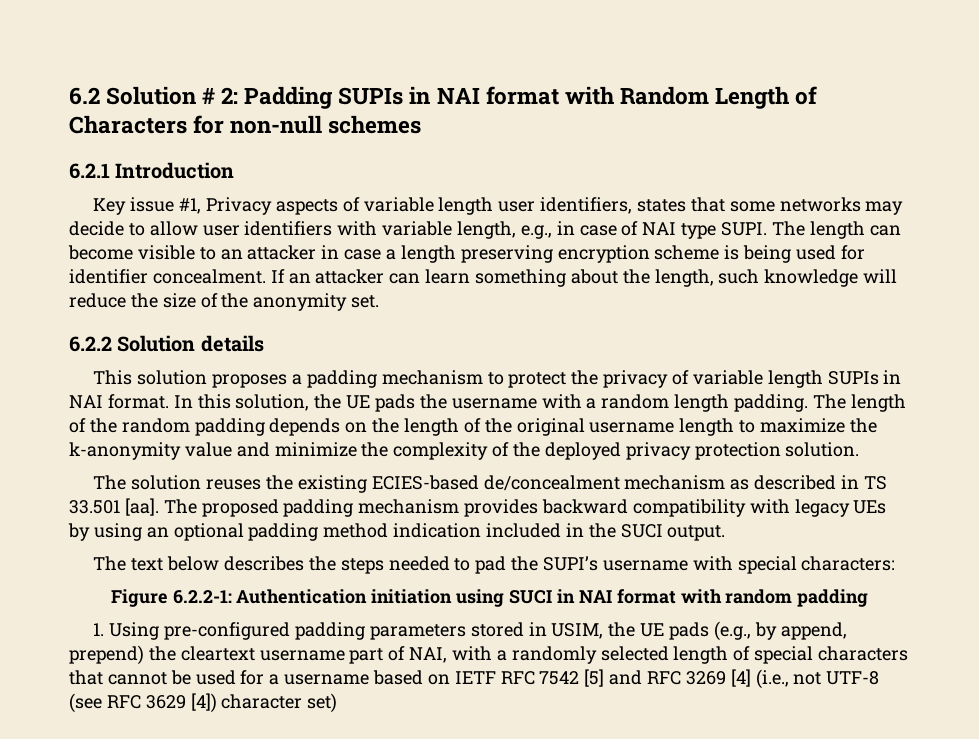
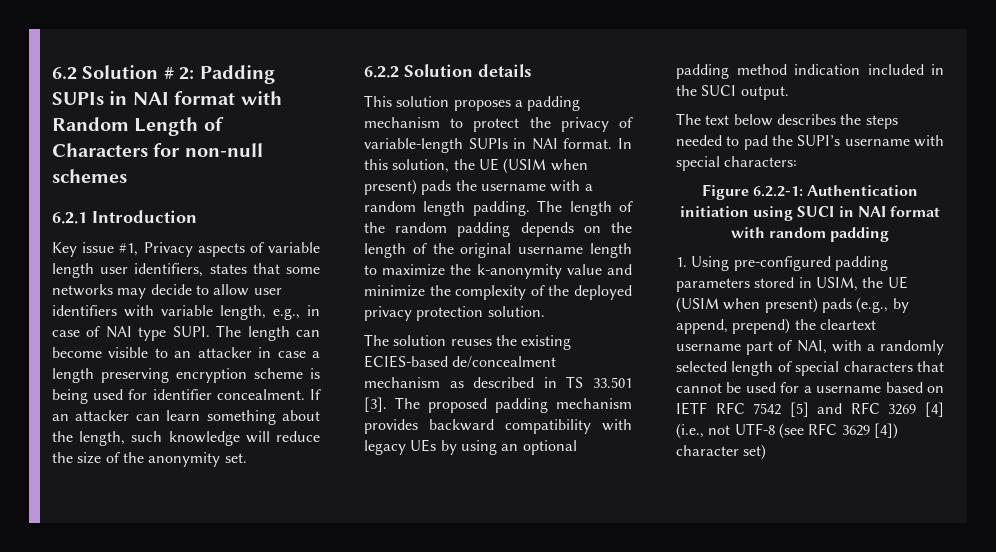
[692,370,823,388] variable length -> [364,138,463,153] variable-length
(371, 402) none -> [503,158,588,174] [364,179,417,195] (USIM when present)
[124,498,159,516] [aa]. -> [364,397,387,412] [3].
(665, 630) none -> [676,297,818,313] (USIM when present)

